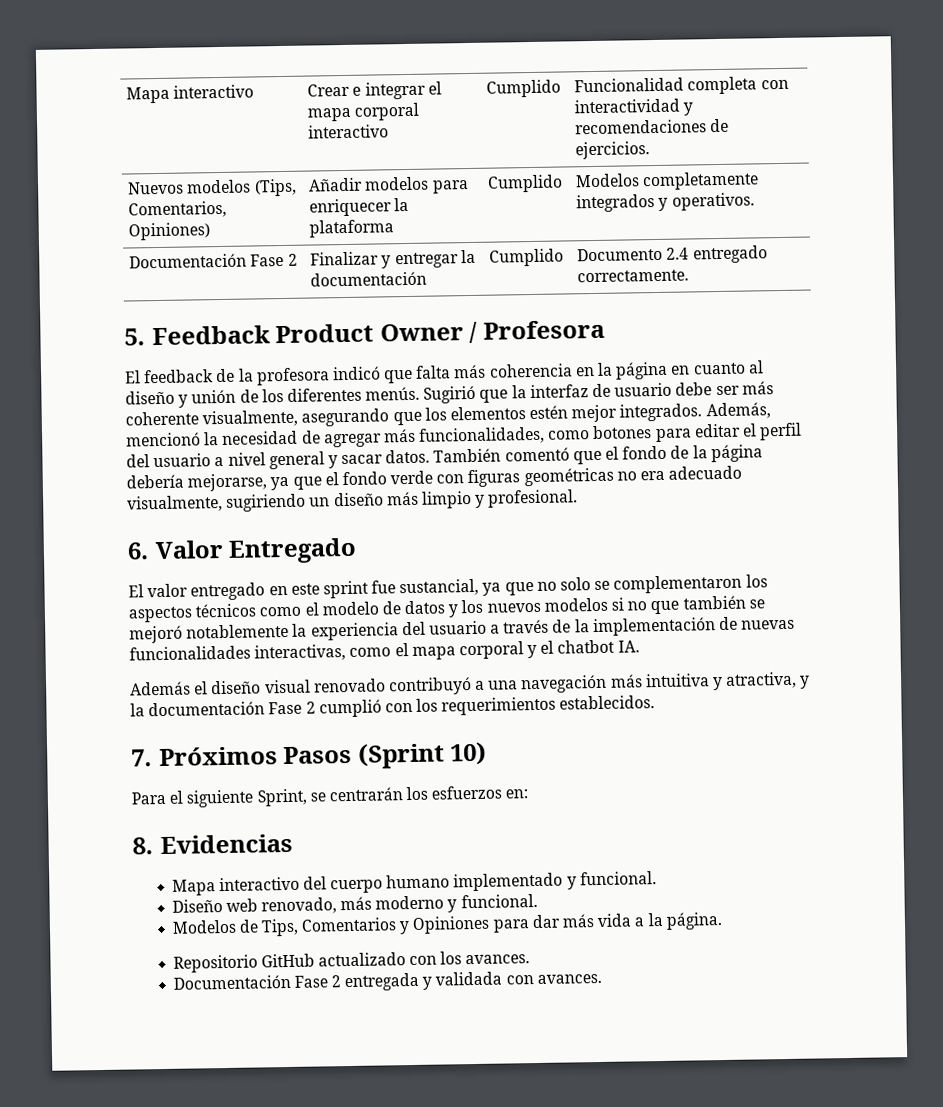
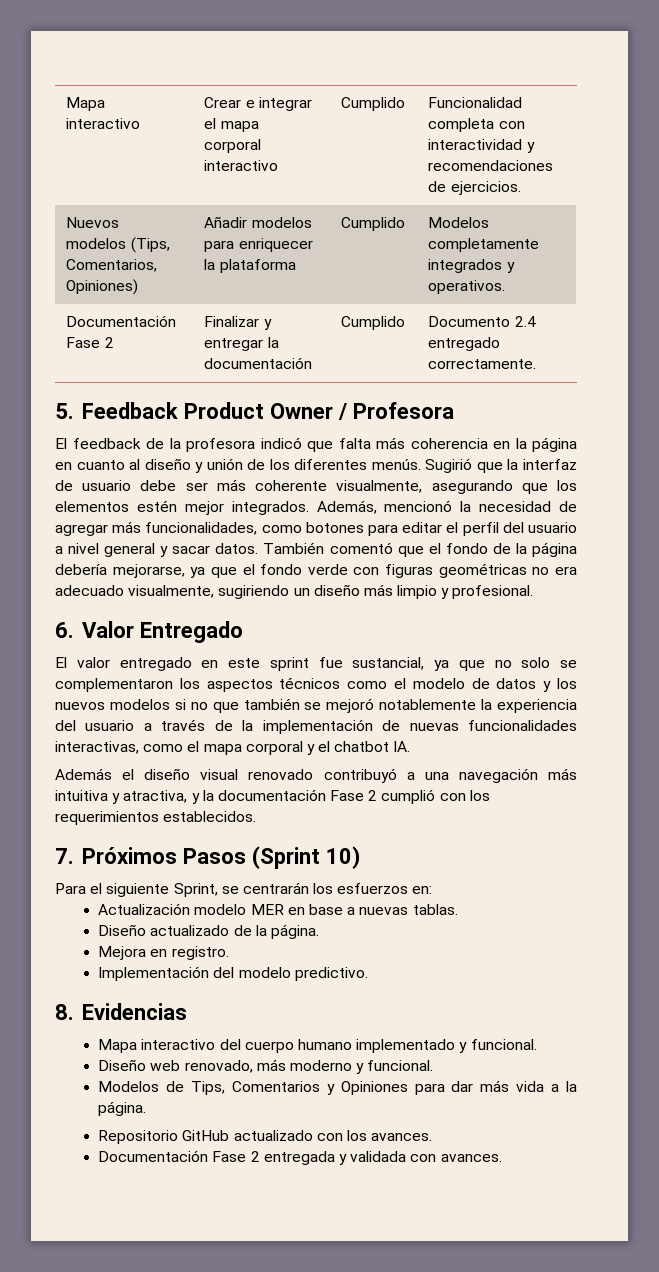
(529, 794) none -> [98,903,458,915] [98,924,319,939] [98,946,229,960] [98,966,368,981] // Actualización modelo MER en base a nuevas tablas. // Diseño actualizado de la página. // Mejora en registro. // Implementación del modelo predictivo.

